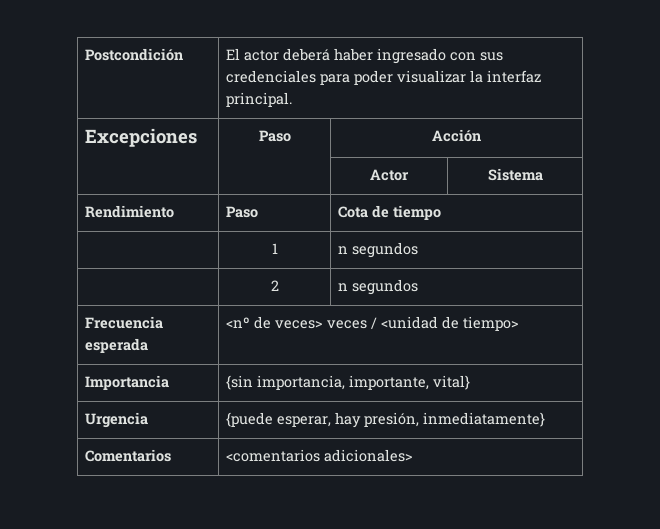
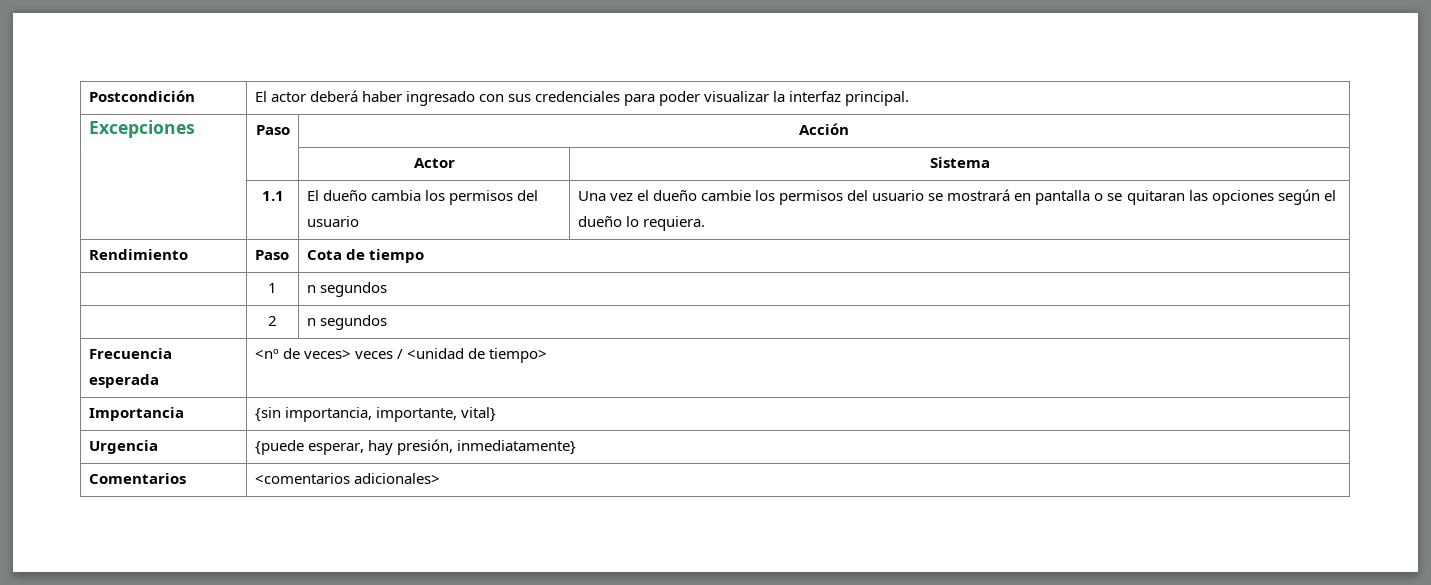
(543, 174) none -> [261,191,284,201] [306,190,539,205] [306,216,359,227] [577,189,1336,205] [577,216,705,231] // | 1.1 | El dueño cambia los permisos del usuario | Una vez el dueño cambie los permisos del usuario se mostrará en pantalla o se quitaran las opciones según el dueño lo requiera.

